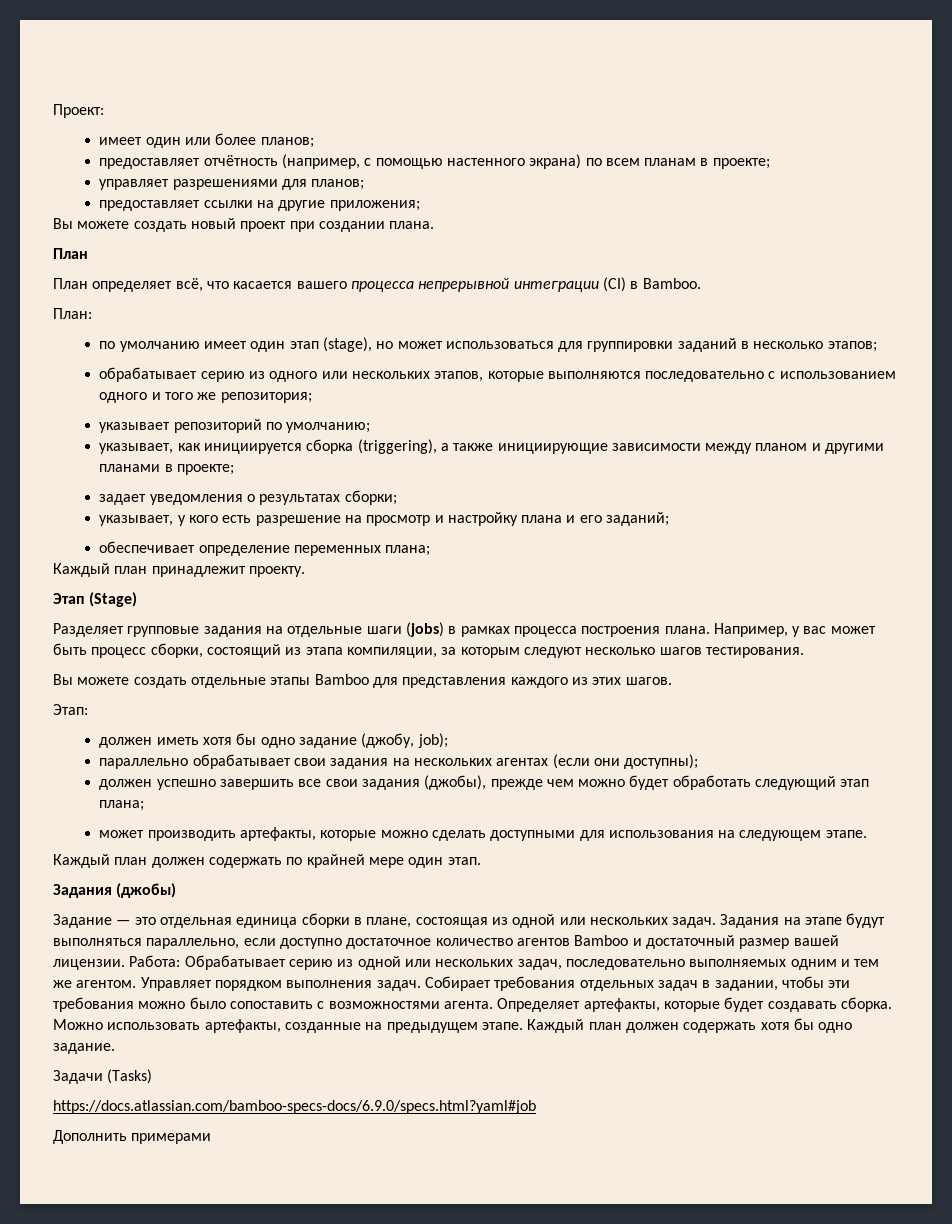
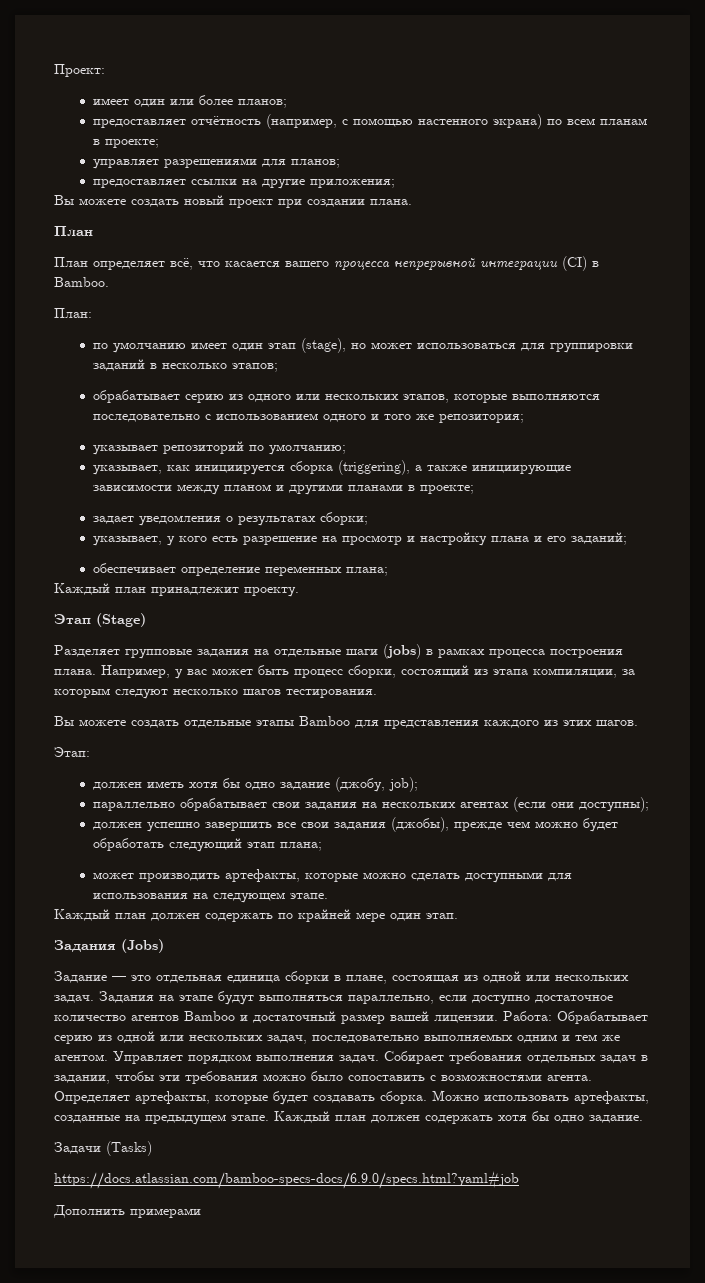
[116,883,177,898] (джобы) -> [121,939,164,953] (Jobs)

